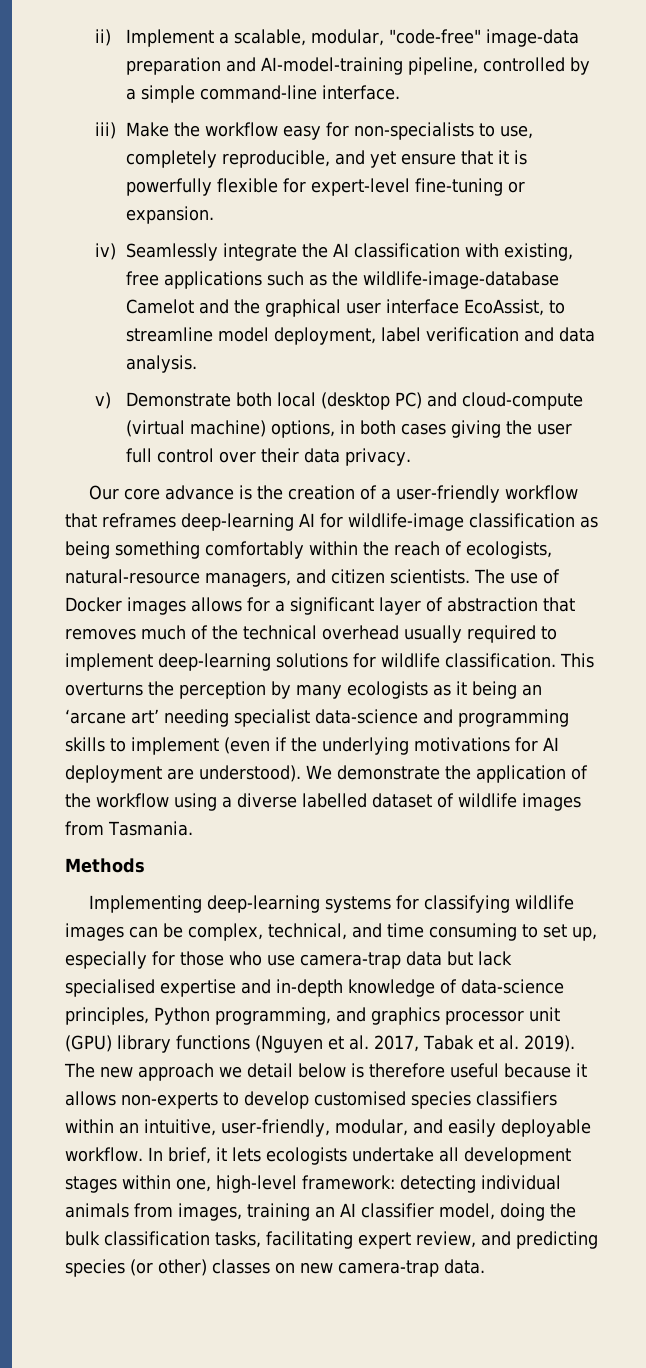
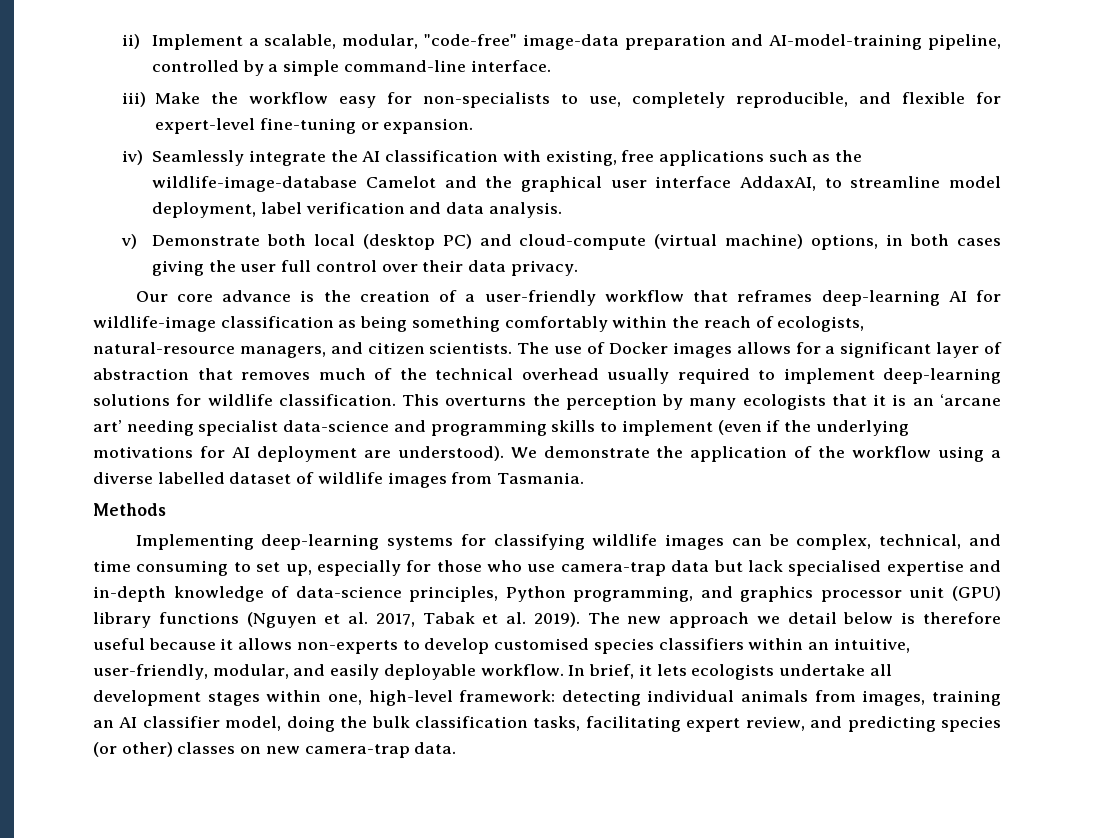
[369,150,527,168] [125,178,212,196] yet ensure that it is powerfully -> (892, 98) none
[463,299,544,316] EcoAssist, -> [739,176,816,191] AddaxAI,
[433,681,517,699] as it being -> [831,394,907,406] that it is

